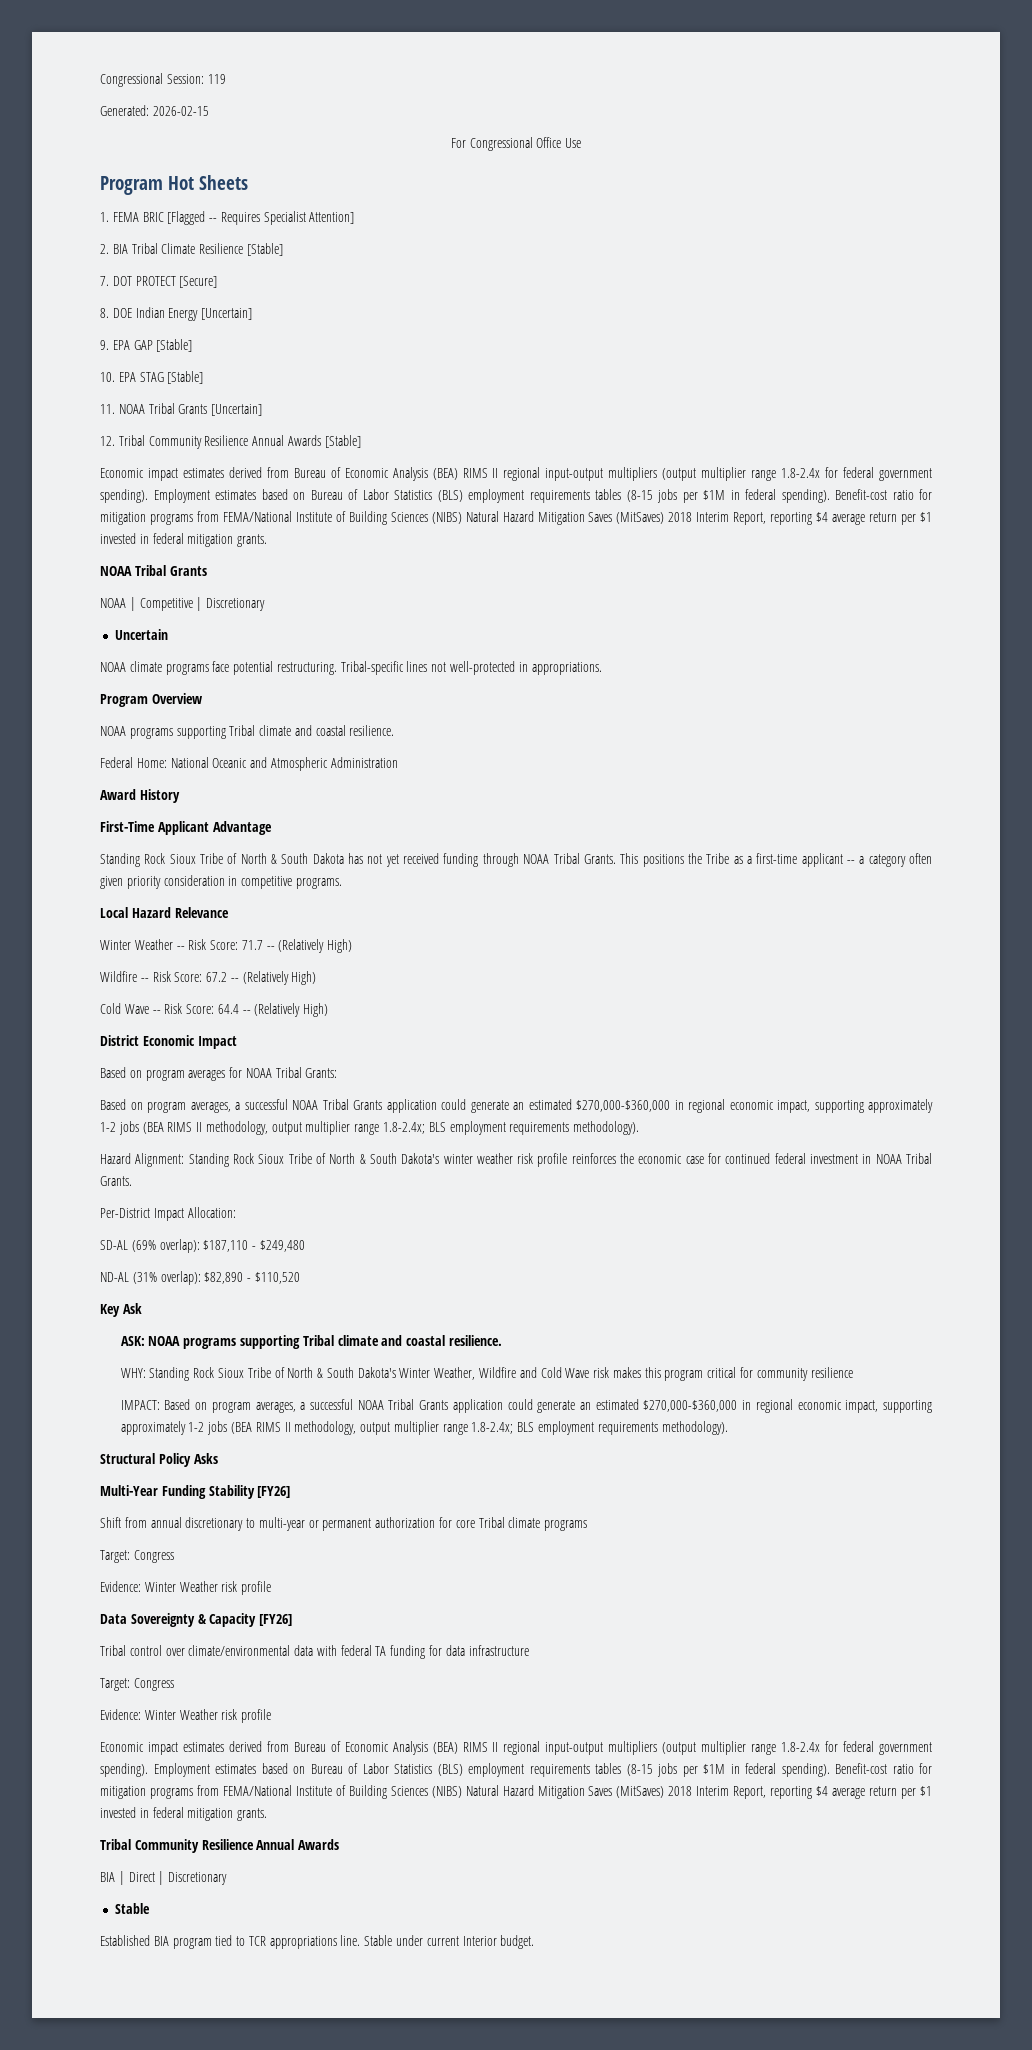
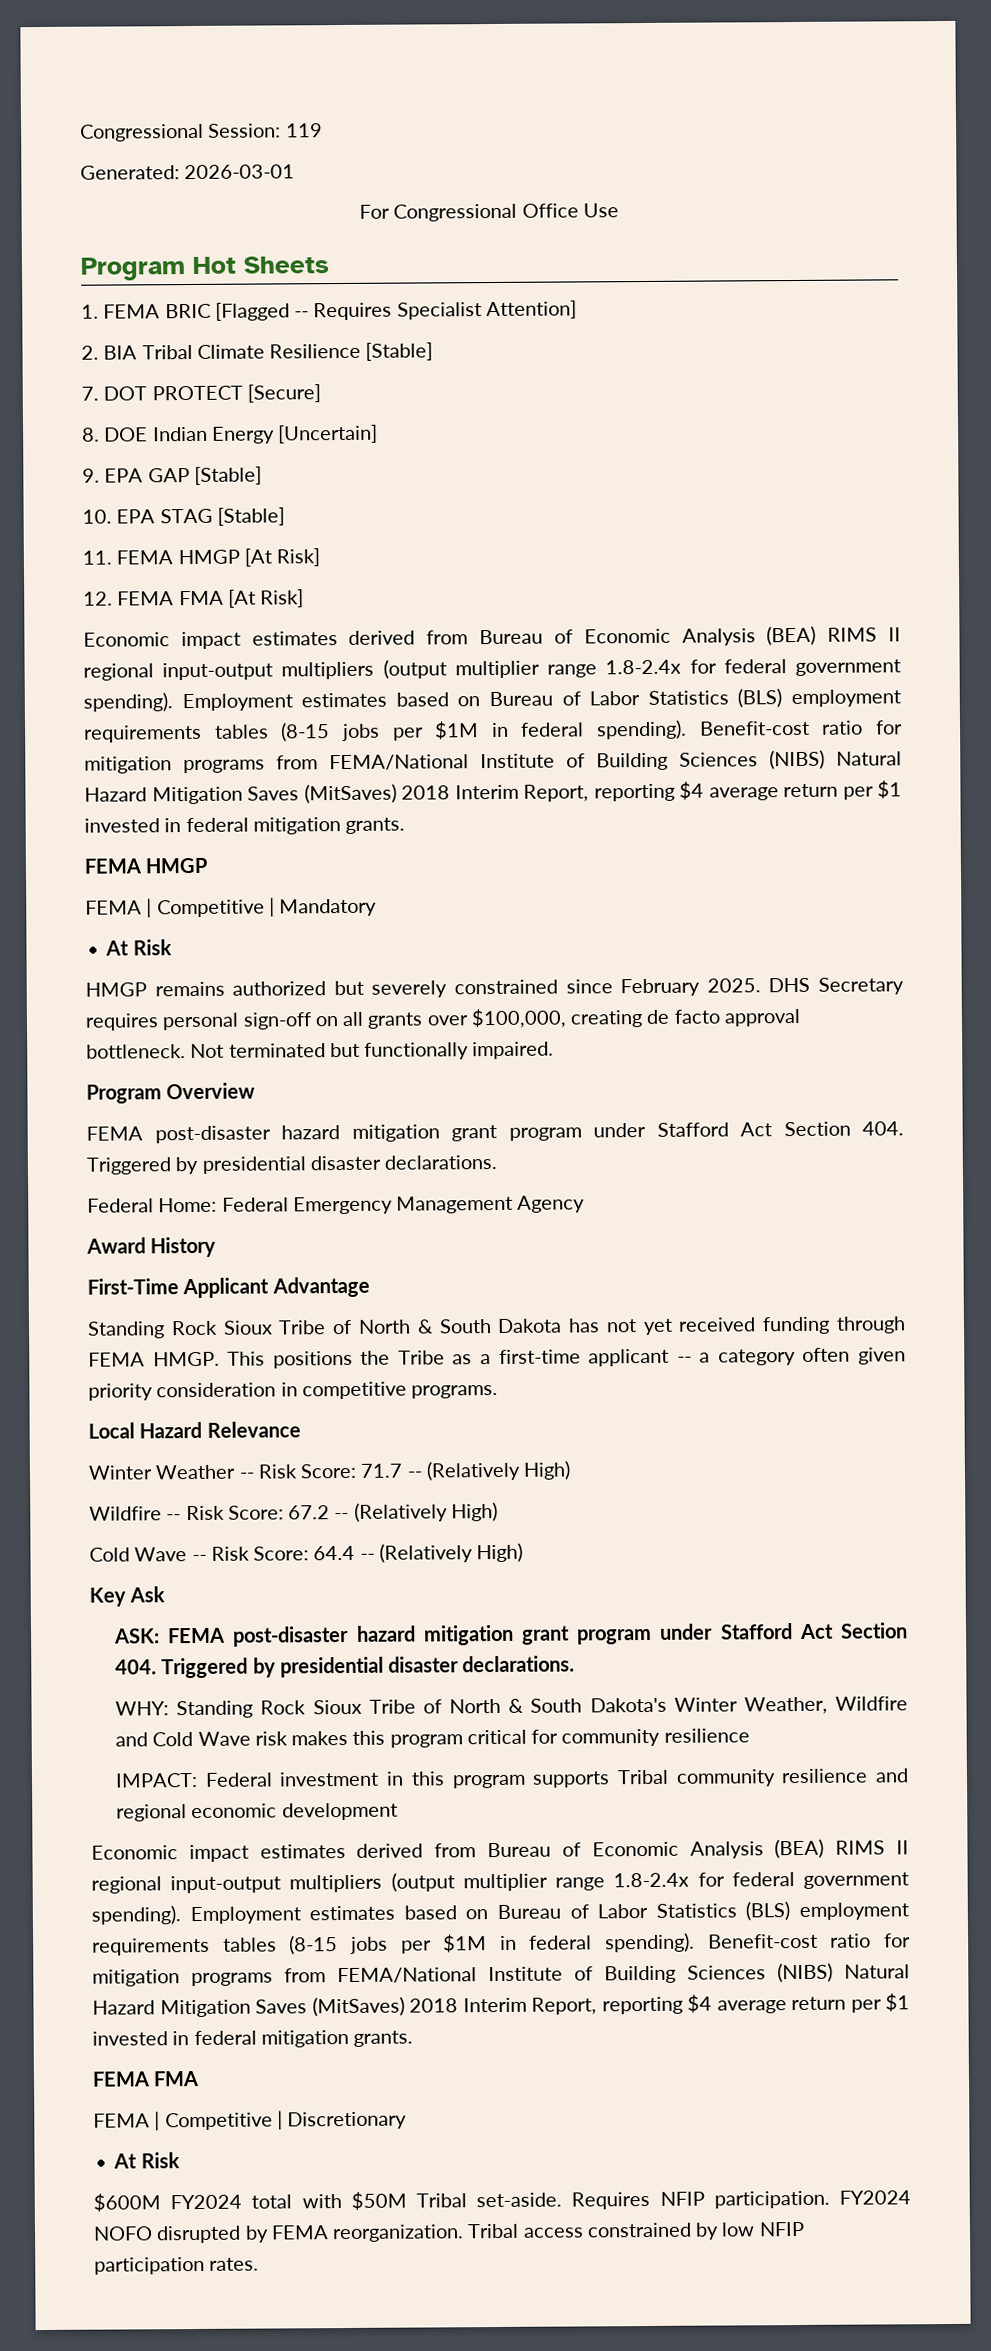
[152,106,209,116] 2026-02-15 -> [184,164,296,180] 2026-03-01
[118,403,263,416] [100,435,361,449] NOAA Tribal Grants [Uncertain] // 12. Tribal Community Resilience Annual Awards [Stable] -> [116,548,321,567] [83,589,305,608] FEMA HMGP [At Risk] // 12. FEMA FMA [At Risk]
[100,565,207,576] [100,597,266,611] [115,629,169,640] [100,661,602,675] [100,693,202,707] [100,725,395,739] [100,757,398,771] NOAA Tribal Grants // NOAA | Competitive | Discretionary // Uncertain // NOAA climate programs face potential restructuring. Tribal-specific lines not well-protected in appropriations. // Program Overview // NOAA programs supporting Tribal climate and coastal resilience. // Federal Home: National Oceanic and Atmospheric Administration -> [84,857,208,874] [85,897,378,918] [105,939,172,956] [85,977,905,998] [85,1008,801,1031] [86,1041,555,1060] [86,1082,256,1104] [86,1121,904,1144] [86,1154,498,1175] [87,1195,586,1215] FEMA HMGP // FEMA | Competitive | Mandatory // At Risk // HMGP remains authorized but severely constrained since February 2025. DHS Secretary requires personal sign-off on all grants over $100,000, creating de facto approval bottleneck. Not terminated but functionally impaired. // Program Overview // FEMA post-disaster hazard mitigation grant program under Stafford Act Section 404. Triggered by presidential disaster declarations. // Federal Home: Federal Emergency Management Agency
[523,853,616,864] NOAA Tribal Grants. -> [88,1351,220,1367] FEMA HMGP.
[100,1035,237,1049] [100,1067,338,1081] [100,1099,933,1113] [100,1121,640,1135] [100,1153,933,1167] [100,1176,132,1186] [100,1207,236,1221] [100,1239,305,1253] [100,1271,300,1285] [100,1303,142,1317] [120,1335,502,1349] District Economic Impact // Based on program averages for NOAA Tribal Grants: // Based on program averages, a successful NOAA Tribal Grants application could generate an estimated $270,000-$360,000 in regional economic impact, supporting approximately 1-2 jobs (BEA RIMS II methodology, output multiplier range 1.8-2.4x; BLS employment requirements methodology). // Hazard Alignment: Standing Rock Sioux Tribe of North & South Dakota's winter weather risk profile reinforces the economic case for continued federal investment in NOAA Tribal Grants. // Per-District Impact Allocation: // SD-AL (69% overlap): $187,110 - $249,480 // ND-AL (31% overlap): $82,890 - $110,520 // Key Ask // ASK: NOAA programs supporting Tribal climate and coastal resilience. -> [89,1586,166,1607] [113,1622,909,1647] [115,1655,576,1679] Key Ask // ASK: FEMA post-disaster hazard mitigation grant program under Stafford Act Section 404. Triggered by presidential disaster declarations.
[164,1399,933,1413] [120,1421,728,1435] [100,1453,218,1467] [100,1485,291,1499] [100,1517,588,1531] [100,1550,174,1563] [100,1581,272,1595] [100,1613,293,1627] [100,1645,529,1659] [100,1678,174,1691] [100,1709,272,1723] Based on program averages, a successful NOAA Tribal Grants application could generate an estimated $270,000-$360,000 in regional economic impact, supporting approximately 1-2 jobs (BEA RIMS II methodology, output multiplier range 1.8-2.4x; BLS employment requirements methodology). // Structural Policy Asks // Multi-Year Funding Stability [FY26] // Shift from annual discretionary to multi-year or permanent authorization for core Tribal climate programs // Target: Congress // Evidence: Winter Weather risk profile // Data Sovereignty & Capacity [FY26] // Tribal control over climate/environmental data with federal TA funding for data infrastructure // Target: Congress // Evidence: Winter Weather risk profile -> [204,1768,910,1789] [116,1802,398,1822] Federal investment in this program supports Tribal community resilience and regional economic development
[100,1839,340,1853] [100,1871,228,1885] [115,1903,151,1914] [100,1935,535,1949] Tribal Community Resilience Annual Awards // BIA | Direct | Discretionary // Stable // Established BIA program tied to TCR appropriations line. Stable under current Interior budget. -> [92,2070,200,2087] [93,2110,408,2131] [113,2152,180,2169] [93,2190,911,2212] [93,2221,805,2244] [94,2256,260,2275] FEMA FMA // FEMA | Competitive | Discretionary // At Risk // $600M FY2024 total with $50M Tribal set-aside. Requires NFIP participation. FY2024 NOFO disrupted by FEMA reorganization. Tribal access constrained by low NFIP participation rates.

